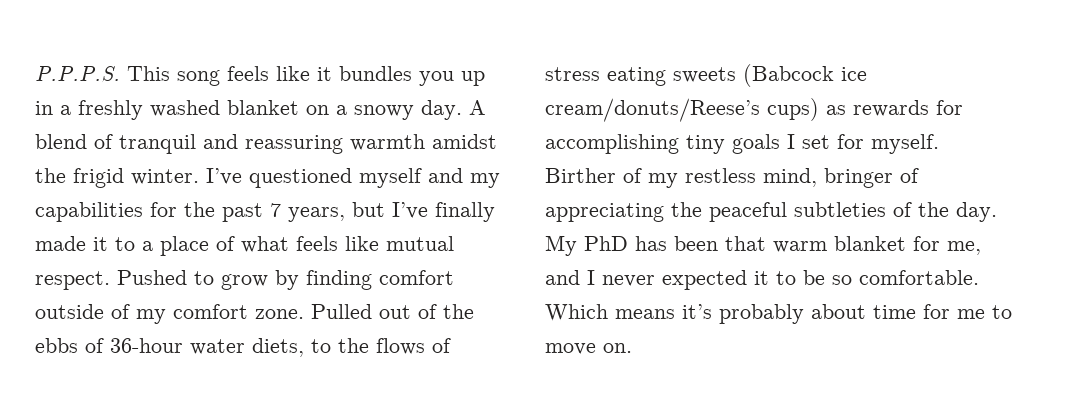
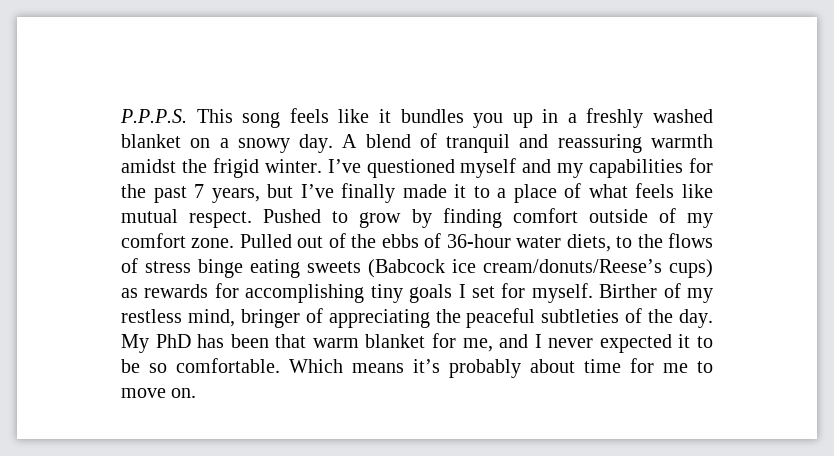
(600, 74) none -> [198,259,243,278] binge

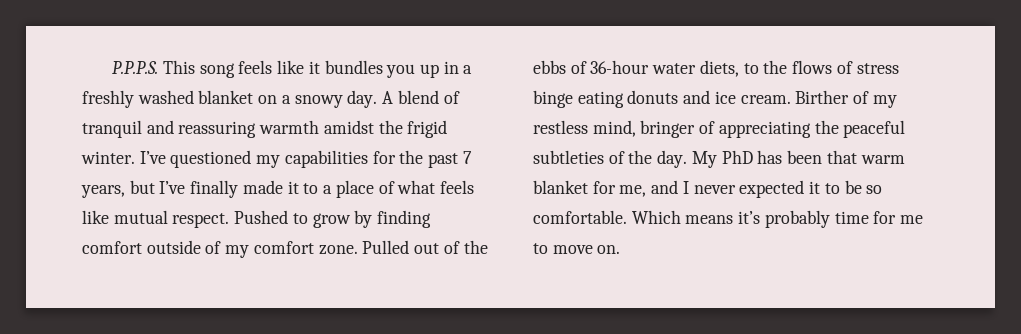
[460,158,552,178] myself and -> (252, 159) none
[307,259,713,278] [121,283,593,303] sweets (Babcock ice cream/donuts/Reese’s cups) as rewards for accomplishing tiny goals I set for myself. -> [627,90,791,104] donuts and ice cream.
[530,359,575,373] about -> (830, 219) none

